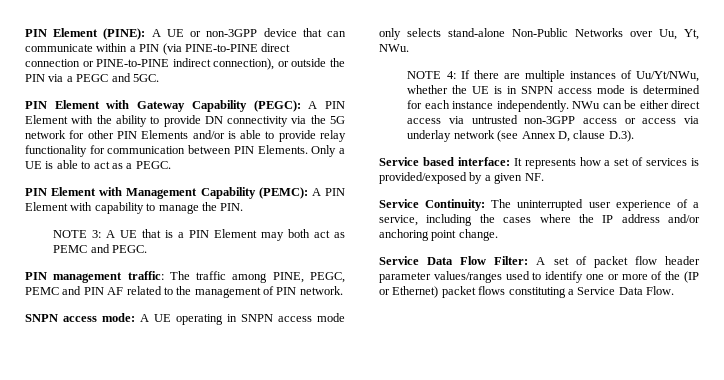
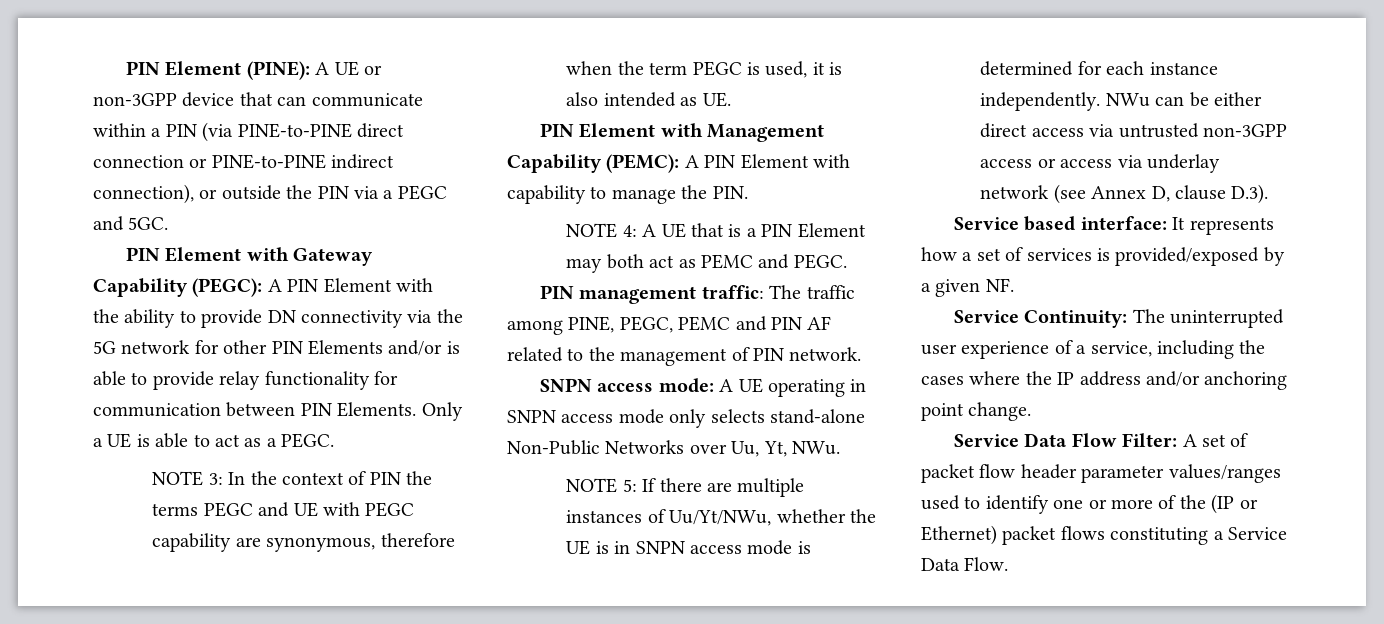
(171, 165) none -> [152,471,433,486] [152,502,415,517] [152,533,455,552] [566,61,843,78] [566,92,731,107] // NOTE 3: In the context of PIN the terms PEGC and UE with PEGC capability are synonymous, therefore when the term PEGC is used, it is also intended as UE.
[92,230,102,238] 3: -> [622,225,637,237] 4:
[446,71,456,79] 4: -> [622,479,637,492] 5:

